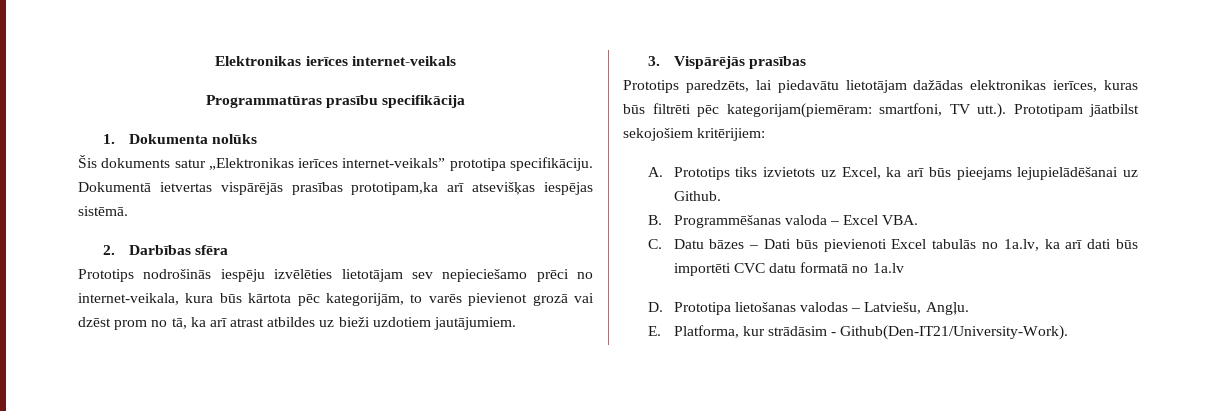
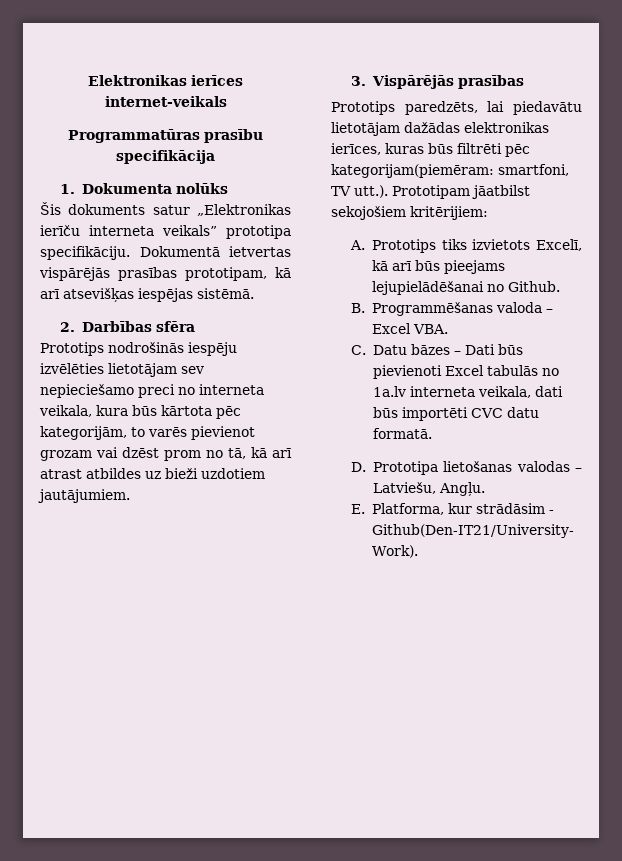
[298,158,446,168] ierīces internet-veikals” -> [40,225,217,236] ierīču interneta veikals”
[351,182,439,195] prototipam,ka -> [185,267,291,281] prototipam, kā
[536,269,593,282] [78,293,179,305] prēci no internet-veikala, -> [138,384,264,398] [39,405,92,417] preci no interneta veikala,
[532,294,568,306] grozā -> [40,450,92,461] grozam
[190,317,206,327] ka -> [251,447,267,458] kā
[820,167,902,179] uz Excel, ka -> [536,239,582,251] [372,260,389,271] Excelī, kā
[1123,170,1138,177] uz -> [487,284,505,292] no
[1003,239,1083,251] 1a.lv, ka arī -> [373,386,532,398] 1a.lv interneta veikala,
[800,262,904,273] formatā no 1a.lv -> [373,428,433,439] formatā.

